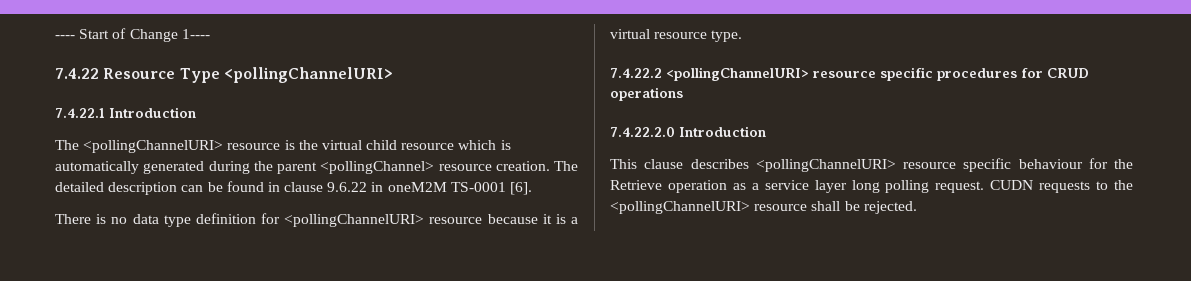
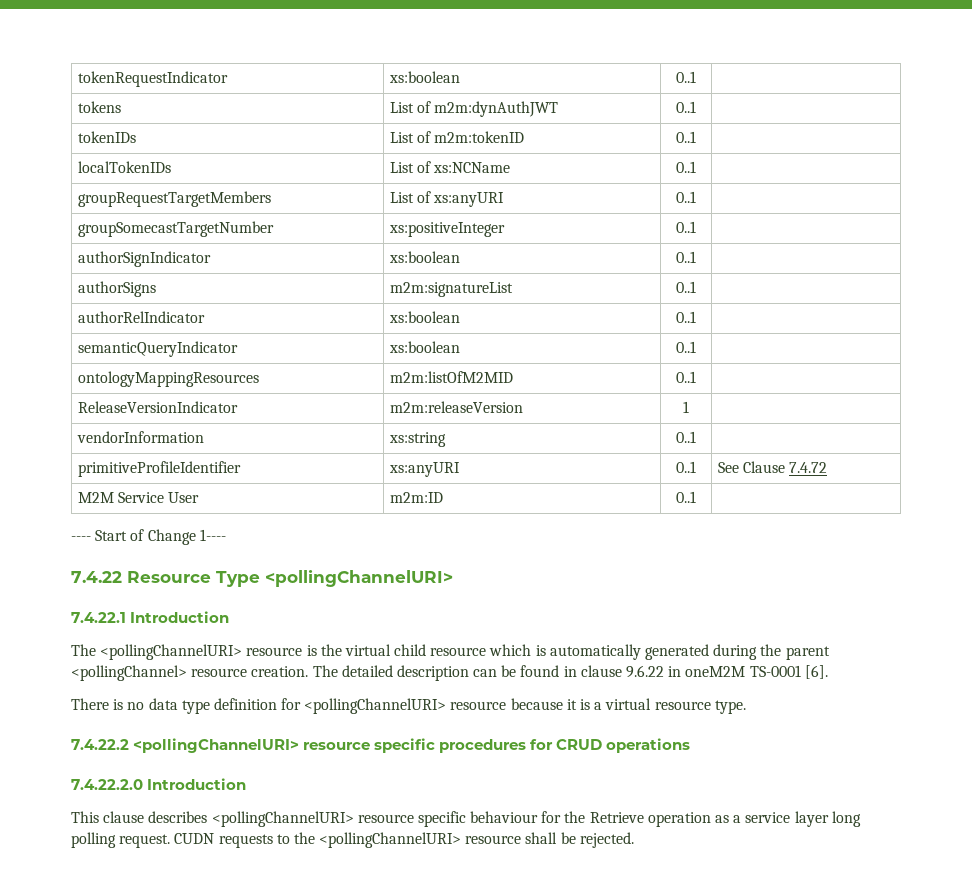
(55, 37) none -> [77,71,228,87] [388,71,460,83] [676,71,696,83] [77,101,121,113] [389,101,558,117] [676,101,696,113] [77,131,136,143] [389,131,524,143] [676,131,696,143] [77,161,171,173] [389,161,510,173] [676,161,696,173] [77,191,271,207] [389,191,504,207] [676,191,696,203] [77,221,274,237] [388,222,505,237] [676,221,696,233] [77,251,211,267] [388,251,460,263] [676,251,696,263] [77,281,156,297] [389,282,513,297] [676,281,696,293] [77,311,205,323] [388,311,460,323] [676,311,696,323] [77,341,238,357] [388,341,460,353] [676,341,696,353] [77,371,259,387] [389,371,513,383] [676,371,696,383] [77,401,238,413] [389,401,523,413] [683,401,689,413] [76,431,204,443] [388,432,446,447] [676,431,696,443] [77,461,241,477] [388,462,460,477] [676,461,696,473] [717,461,827,473] [77,492,199,503] [389,492,443,503] [676,491,696,503] tokenRequestIndicator | xs:boolean | 0..1 | // tokens | List of m2m:dynAuthJWT | 0..1 | // tokenIDs | List of m2m:tokenID | 0..1 | // localTokenIDs | List of xs:NCName | 0..1 | // groupRequestTargetMembers | List of xs:anyURI | 0..1 | // groupSomecastTargetNumber | xs:positiveInteger | 0..1 | // authorSignIndicator | xs:boolean | 0..1 | // authorSigns | m2m:signatureList | 0..1 | // authorRelIndicator | xs:boolean | 0..1 | // semanticQueryIndicator | xs:boolean | 0..1 | // ontologyMappingResources | m2m:listOfM2MID | 0..1 | // ReleaseVersionIndicator | m2m:releaseVersion | 1 | // vendorInformation | xs:string | 0..1 | // primitiveProfileIdentifier | xs:anyURI | 0..1 | See Clause 7.4.72 // M2M Service User | m2m:ID | 0..1 | //

